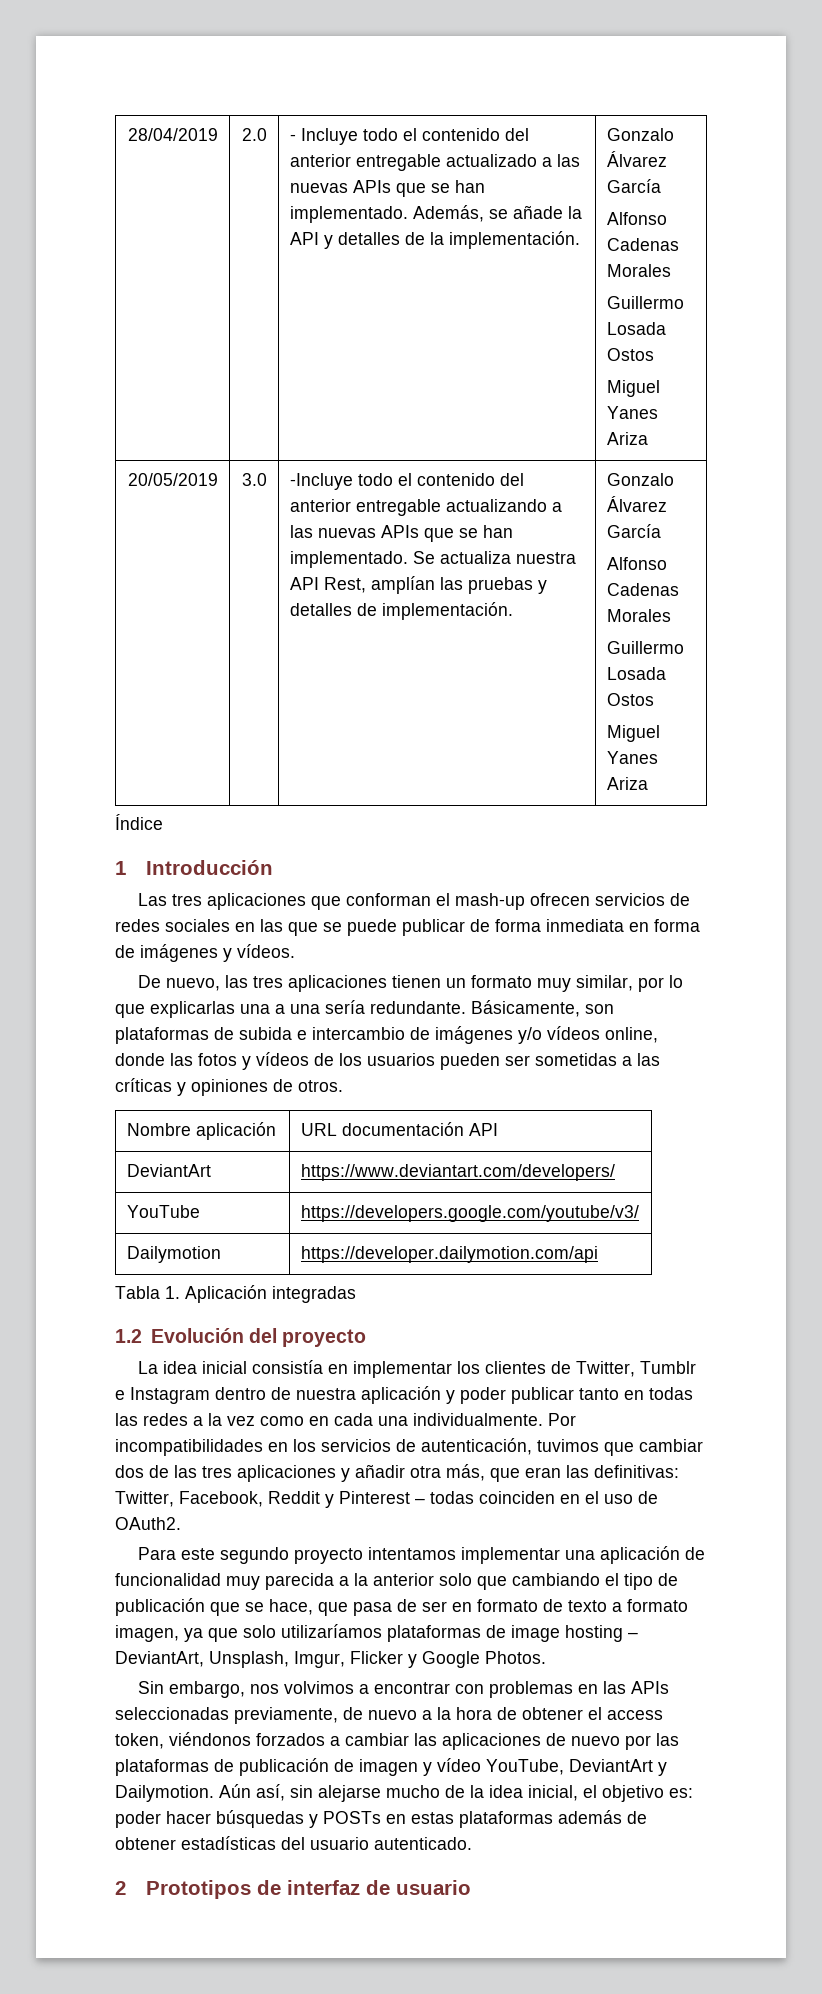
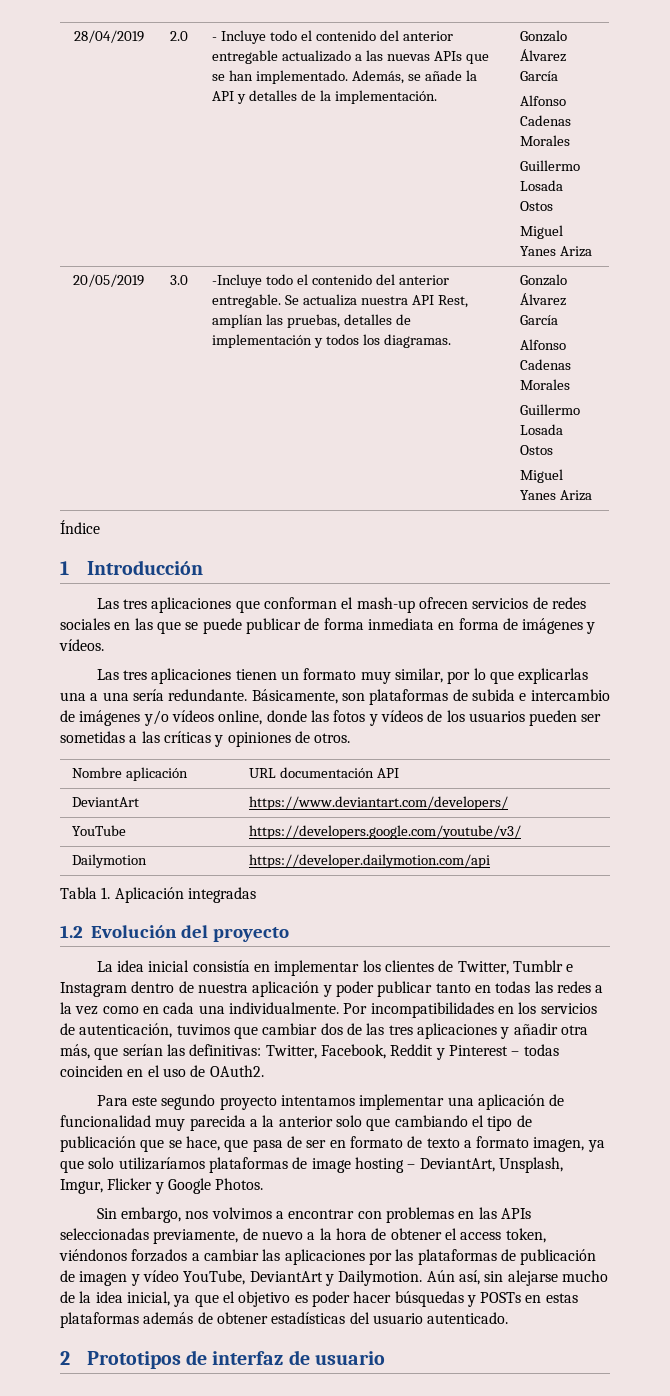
[355,499,562,516] [289,525,513,542] [289,551,408,568] entregable actualizando a las nuevas APIs que se han implementado. -> [212,294,282,308] entregable.
[467,577,547,594] [289,602,513,620] pruebas y detalles de implementación. -> [287,314,412,328] [212,334,452,348] pruebas, detalles de implementación y todos los diagramas.
[137,975,248,991] De nuevo, las -> [96,669,119,680] Las
[525,1467,561,1478] eran -> [122,1044,163,1056] serían
[546,1733,620,1746] de nuevo -> (365, 1257) none
(578, 1793) none -> [173,1294,219,1307] ya que
[669,1788,693,1798] es: -> [294,1295,308,1303] es

